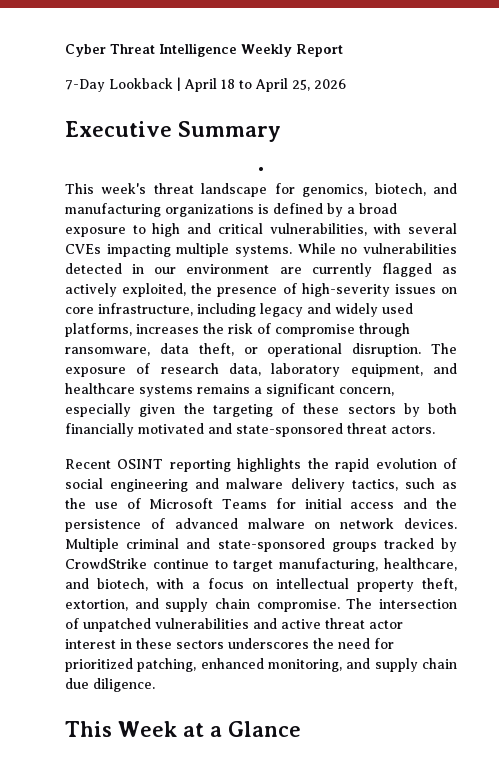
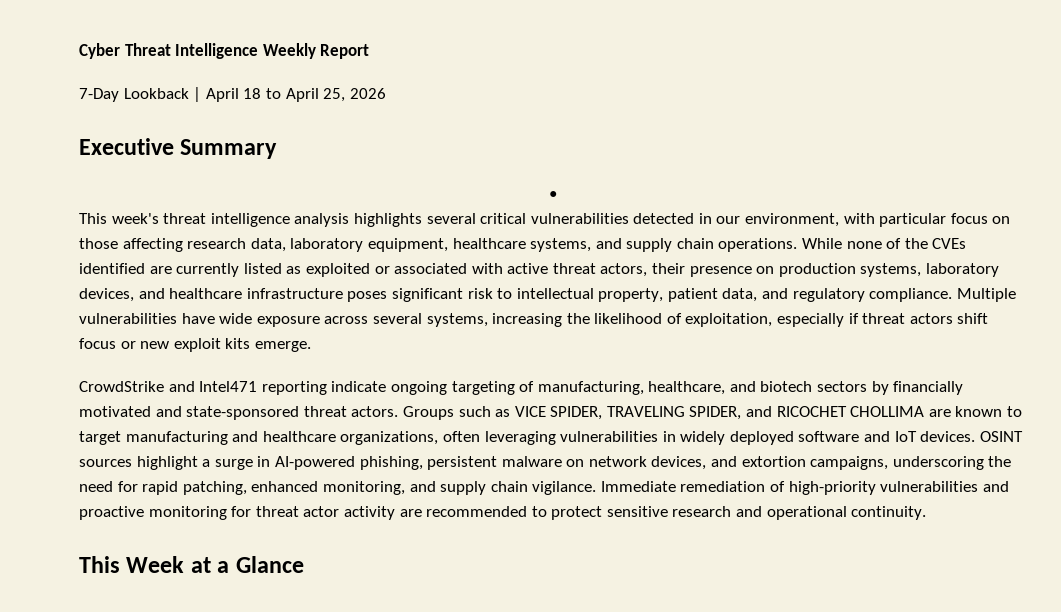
[201,183,457,197] [65,203,397,217] [65,223,457,237] [65,243,457,257] [65,263,457,277] [65,283,457,297] [65,303,413,317] [65,323,410,337] [65,343,457,357] [65,363,457,377] [65,383,394,397] [65,403,340,417] landscape for genomics, biotech, and manufacturing organizations is defined by a broad exposure to high and critical vulnerabilities, with several CVEs impacting multiple systems. While no vulnerabilities detected in our environment are currently flagged as actively exploited, the presence of high-severity issues on core infrastructure, including legacy and widely used platforms, increases the risk of compromise through ransomware, data theft, or operational disruption. The exposure of research data, laboratory equipment, and healthcare systems remains a significant concern, especially given the targeting of these -> [210,213,1011,227] [79,238,967,252] [79,263,1000,277] [79,288,1016,302] [79,313,989,327] [79,338,311,352] [79,381,813,395] intelligence analysis highlights several critical vulnerabilities detected in our environment, with particular focus on those affecting research data, laboratory equipment, healthcare systems, and supply chain operations. While none of the CVEs identified are currently listed as exploited or associated with active threat actors, their presence on production systems, laboratory devices, and healthcare infrastructure poses significant risk to intellectual property, patient data, and regulatory compliance. Multiple vulnerabilities have wide exposure across several systems, increasing the likelihood of exploitation, especially if threat actors shift focus or new exploit kits emerge. // CrowdStrike and Intel471 reporting indicate ongoing targeting of manufacturing, healthcare, and biotech
[428,403,457,414] both -> (889, 388) none
[65,458,457,472] [65,478,458,492] [65,498,458,509] [65,518,457,532] [65,538,458,552] [65,558,458,572] [65,578,457,592] [65,598,457,612] [65,618,403,632] [65,638,309,649] // Recent OSINT reporting highlights the rapid evolution of social engineering and malware delivery tactics, such as the use of Microsoft Teams for initial access and the persistence of advanced malware on network devices. Multiple criminal and state-sponsored groups tracked by CrowdStrike continue to target manufacturing, healthcare, and biotech, with a focus on intellectual property theft, extortion, and supply chain compromise. The intersection of unpatched vulnerabilities and active threat actor interest in these sectors underscores -> [402,406,1023,420] [79,431,1023,445] [79,456,984,470] Groups such as VICE SPIDER, TRAVELING SPIDER, and RICOCHET CHOLLIMA are known to target manufacturing and healthcare organizations, often leveraging vulnerabilities in widely deployed software and IoT devices. OSINT sources highlight a surge in AI-powered phishing, persistent malware on network devices, and extortion campaigns, underscoring
[65,658,133,672] prioritized -> [142,481,179,495] rapid
[65,678,155,692] due diligence. -> [532,481,1009,495] [79,506,927,520] vigilance. Immediate remediation of high-priority vulnerabilities and proactive monitoring for threat actor activity are recommended to protect sensitive research and operational continuity.

